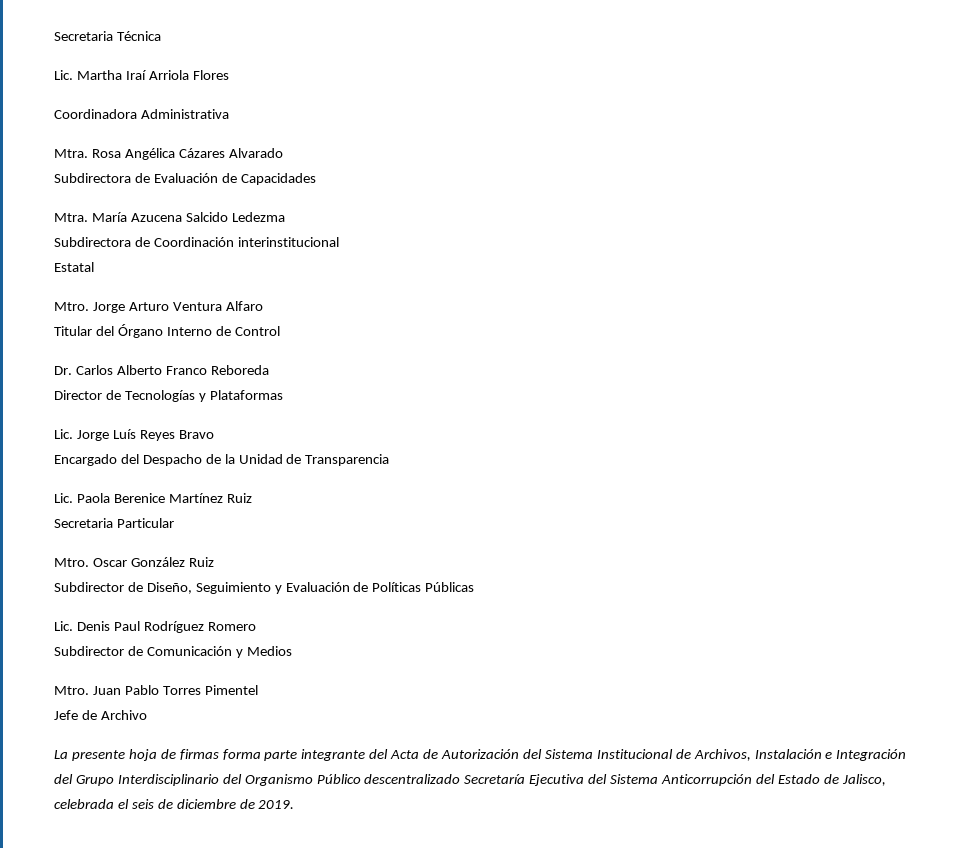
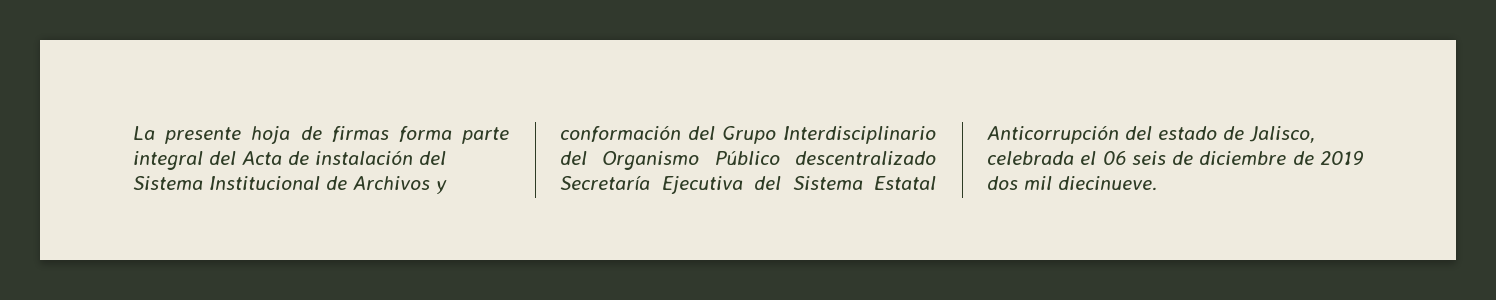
[54,31,161,41] [54,70,229,80] [54,109,229,119] [54,148,283,160] [54,173,316,185] [54,212,285,222] [54,237,339,247] [54,262,94,272] [54,301,263,313] [54,324,280,338] [54,365,269,375] [54,390,283,402] [54,429,214,441] [54,454,390,466] [54,493,252,503] [54,518,174,528] [54,557,214,567] [54,582,475,594] [54,621,256,633] [54,646,292,658] [54,685,258,695] [54,710,147,720] Secretaria Técnica // Lic. Martha Iraí Arriola Flores // Coordinadora Administrativa // Mtra. Rosa Angélica Cázares Alvarado // Subdirectora de Evaluación de Capacidades // Mtra. María Azucena Salcido Ledezma // Subdirectora de Coordinación interinstitucional // Estatal // Mtro. Jorge Arturo Ventura Alfaro // Titular del Órgano Interno de Control // Dr. Carlos Alberto Franco Reboreda // Director de Tecnologías y Plataformas // Lic. Jorge Luís Reyes Bravo // Encargado del Despacho de la Unidad de Transparencia // Lic. Paola Berenice Martínez Ruiz // Secretaria Particular // Mtro. Oscar González Ruiz // Subdirector de Diseño, Seguimiento y Evaluación de Políticas Públicas // Lic. Denis Paul Rodríguez Romero // Subdirector de Comunicación y Medios // Mtro. Juan Pablo Torres Pimentel // Jefe de Archivo // -> (133, 133) none
[301,749,366,761] integrante -> [133,151,203,170] integral
[441,749,520,759] Autorización -> [315,151,413,165] instalación
[693,749,907,761] Archivos, Instalación e Integración -> [353,176,447,194] [560,126,681,142] Archivos y conformación
(659, 779) none -> [874,176,936,190] Estatal
[777,774,820,784] Estado -> [1158,126,1217,140] estado
(129, 804) none -> [1102,151,1126,165] 06
[258,800,295,809] 2019. -> [1320,150,1364,165] [987,176,1157,191] 2019 dos mil diecinueve.

